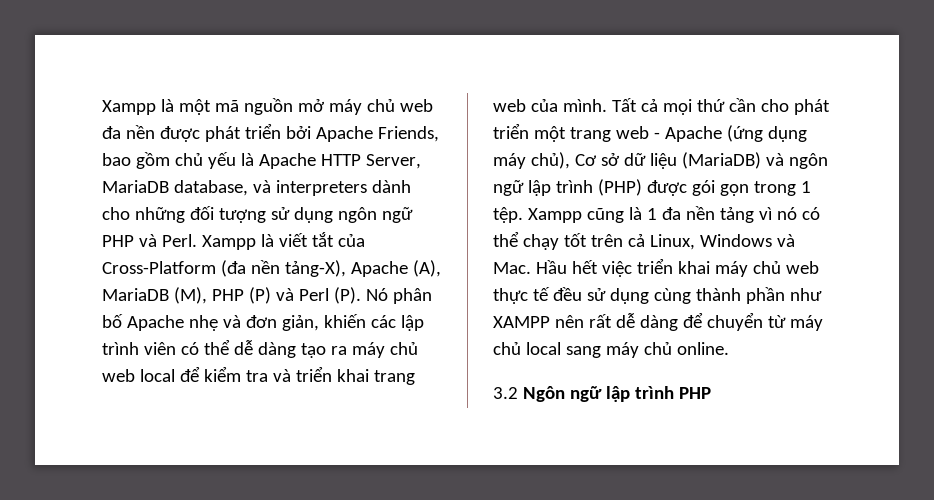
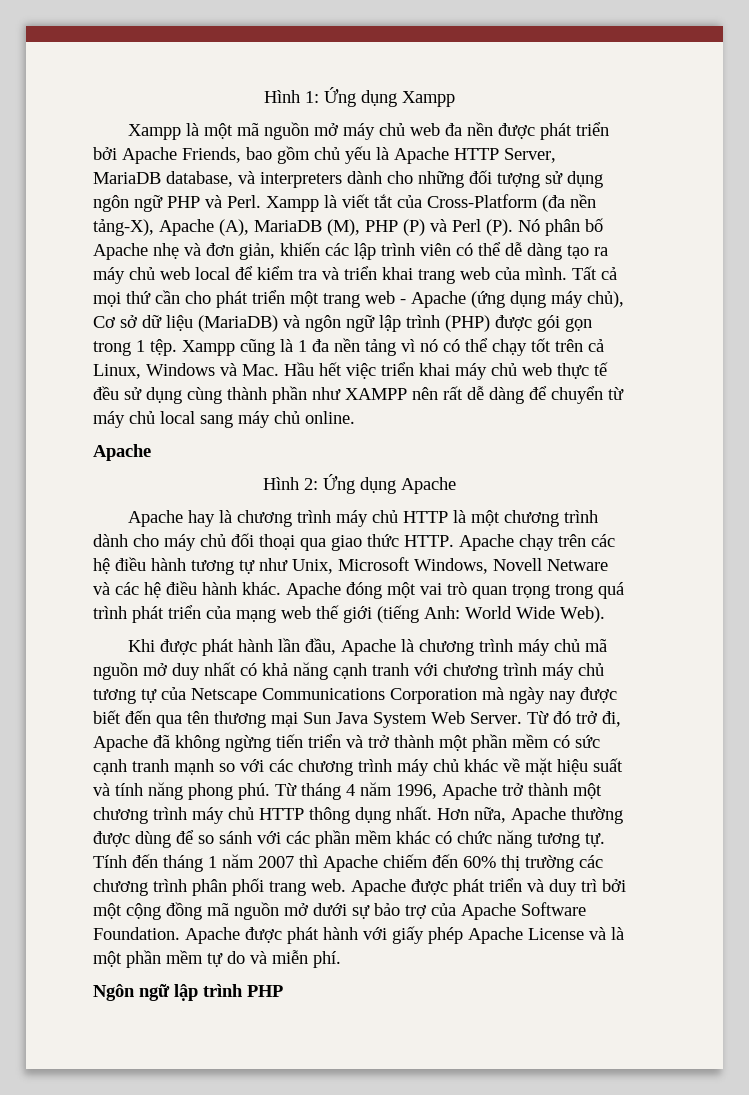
(102, 107) none -> [264,87,455,107] Hình 1: Ứng dụng Xampp //
[493,387,518,399] 3.2 -> [93,444,151,461] [263,474,456,494] [128,510,599,527] [93,533,615,551] [93,557,608,575] [93,581,624,599] [93,605,605,623] [128,638,608,656] [93,662,604,680] [93,687,617,704] [93,710,621,728] [93,734,600,752] [93,758,623,776] [93,782,602,800] [93,806,623,824] [93,830,605,848] [93,854,603,872] [93,878,626,896] [93,902,586,920] [93,926,624,944] [93,950,341,968] Apache // Hình 2: Ứng dụng Apache // Apache hay là chương trình máy chủ HTTP là một chương trình dành cho máy chủ đối thoại qua giao thức HTTP. Apache chạy trên các hệ điều hành tương tự như Unix, Microsoft Windows, Novell Netware và các hệ điều hành khác. Apache đóng một vai trò quan trọng trong quá trình phát triển của mạng web thế giới (tiếng Anh: World Wide Web). // Khi được phát hành lần đầu, Apache là chương trình máy chủ mã nguồn mở duy nhất có khả năng cạnh tranh với chương trình máy chủ tương tự của Netscape Communications Corporation mà ngày nay được biết đến qua tên thương mại Sun Java System Web Server. Từ đó trở đi, Apache đã không ngừng tiến triển và trở thành một phần mềm có sức cạnh tranh mạnh so với các chương trình máy chủ khác về mặt hiệu suất và tính năng phong phú. Từ tháng 4 năm 1996, Apache trở thành một chương trình máy chủ HTTP thông dụng nhất. Hơn nữa, Apache thường được dùng để so sánh với các phần mềm khác có chức năng tương tự. Tính đến tháng 1 năm 2007 thì Apache chiếm đến 60% thị trường các chương trình phân phối trang web. Apache được phát triển và duy trì bởi một cộng đồng mã nguồn mở dưới sự bảo trợ của Apache Software Foundation. Apache được phát hành với giấy phép Apache License và là một phần mềm tự do và miễn phí. //

